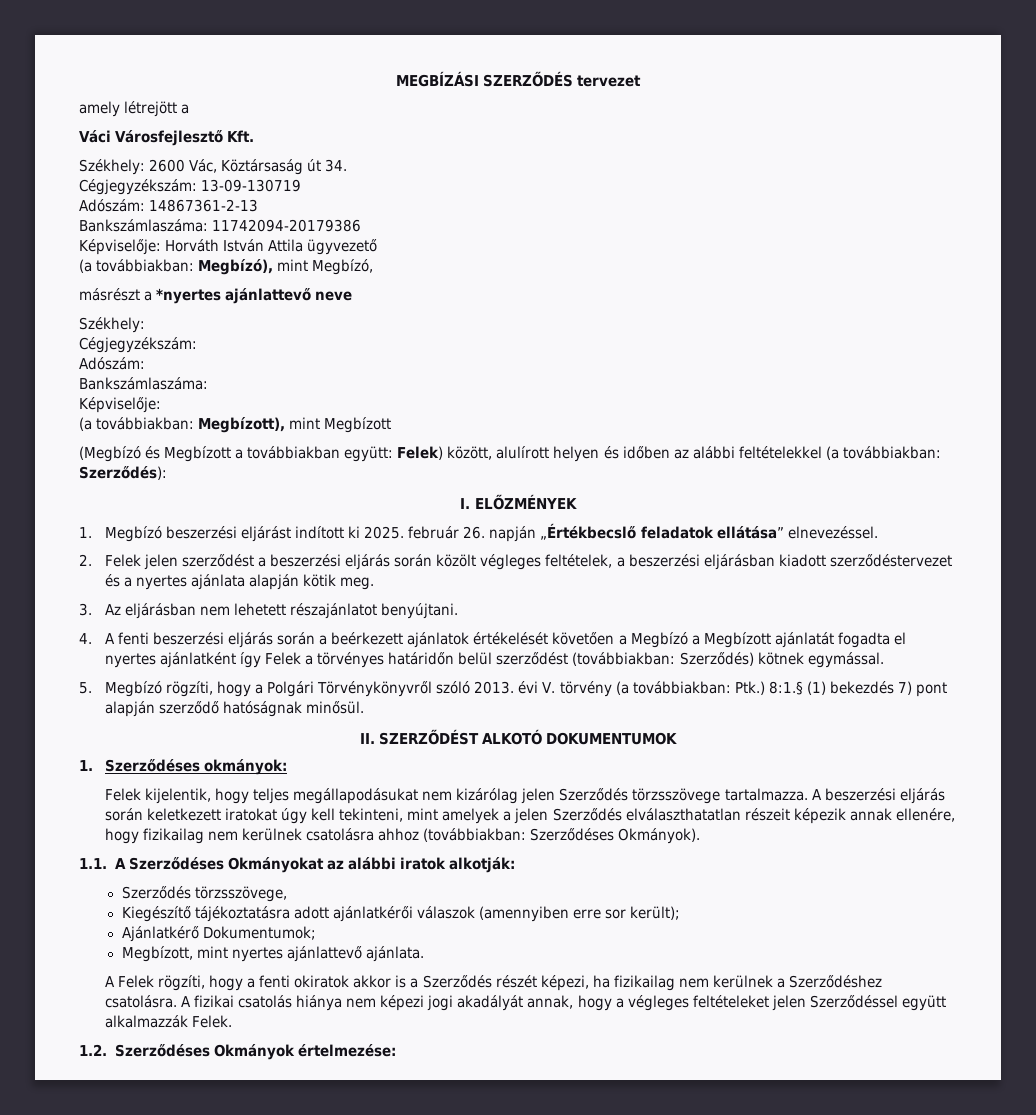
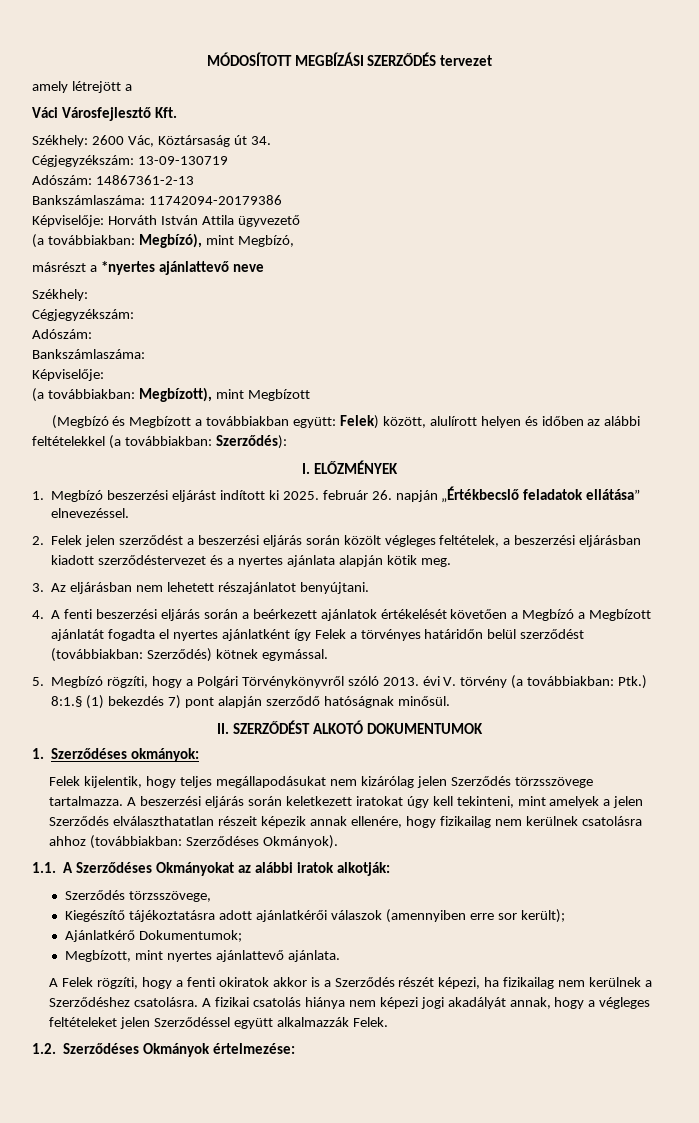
(395, 79) none -> [206,52,292,66] MÓDOSÍTOTT

